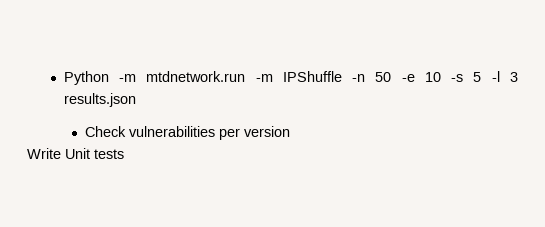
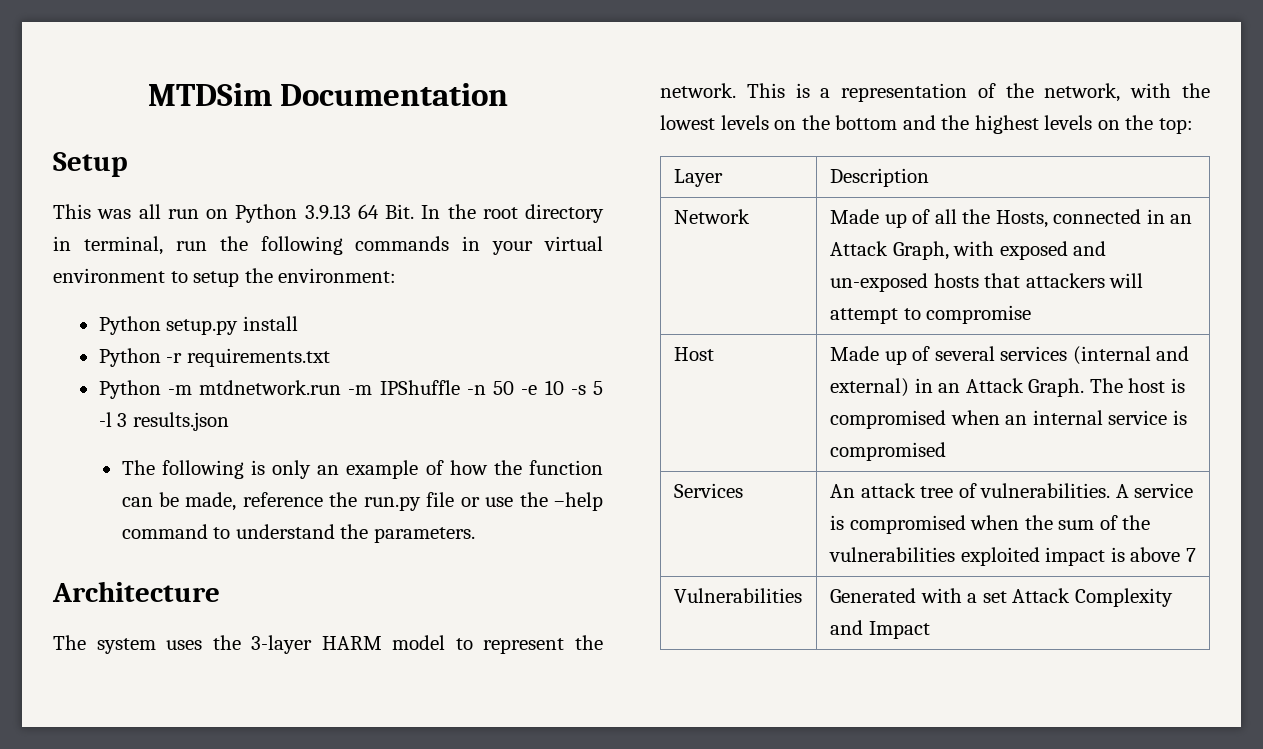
(63, 78) none -> [147,83,509,106] [53,152,128,177] [53,204,604,223] [53,236,603,255] [53,268,397,287] [98,316,298,335] [98,348,330,367] MTDSim Documentation // Setup // This was all run on Python 3.9.13 64 Bit. In the root directory in terminal, run the following commands in your virtual environment to setup the environment: // Python setup.py install // Python -r requirements.txt //
[84,126,290,140] [27,148,124,159] Check vulnerabilities per version // Write Unit tests -> [121,460,604,479] [121,492,604,511] [121,524,475,543] [52,581,220,602] [53,635,603,654] [660,83,1210,102] [660,115,1193,134] [673,169,723,187] [829,168,929,187] [673,209,750,224] [829,209,1193,228] [829,241,1107,260] [829,273,1144,292] [829,305,1032,324] [673,347,714,361] [829,346,1190,365] [829,378,1185,397] [829,410,1187,429] [829,442,946,461] [673,483,743,498] [829,483,1194,498] [829,515,1151,534] [828,547,1196,566] [673,588,802,603] [829,588,1173,607] [829,620,930,639] The following is only an example of how the function can be made, reference the run.py file or use the –help command to understand the parameters. // Architecture // The system uses the 3-layer HARM model to represent the network. This is a representation of the network, with the lowest levels on the bottom and the highest levels on the top: // Layer | Description // Network | Made up of all the Hosts, connected in an Attack Graph, with exposed and un-exposed hosts that attackers will attempt to compromise // Host | Made up of several services (internal and external) in an Attack Graph. The host is compromised when an internal service is compromised // Services | An attack tree of vulnerabilities. A service is compromised when the sum of the vulnerabilities exploited impact is above 7 // Vulnerabilities | Generated with a set Attack Complexity and Impact

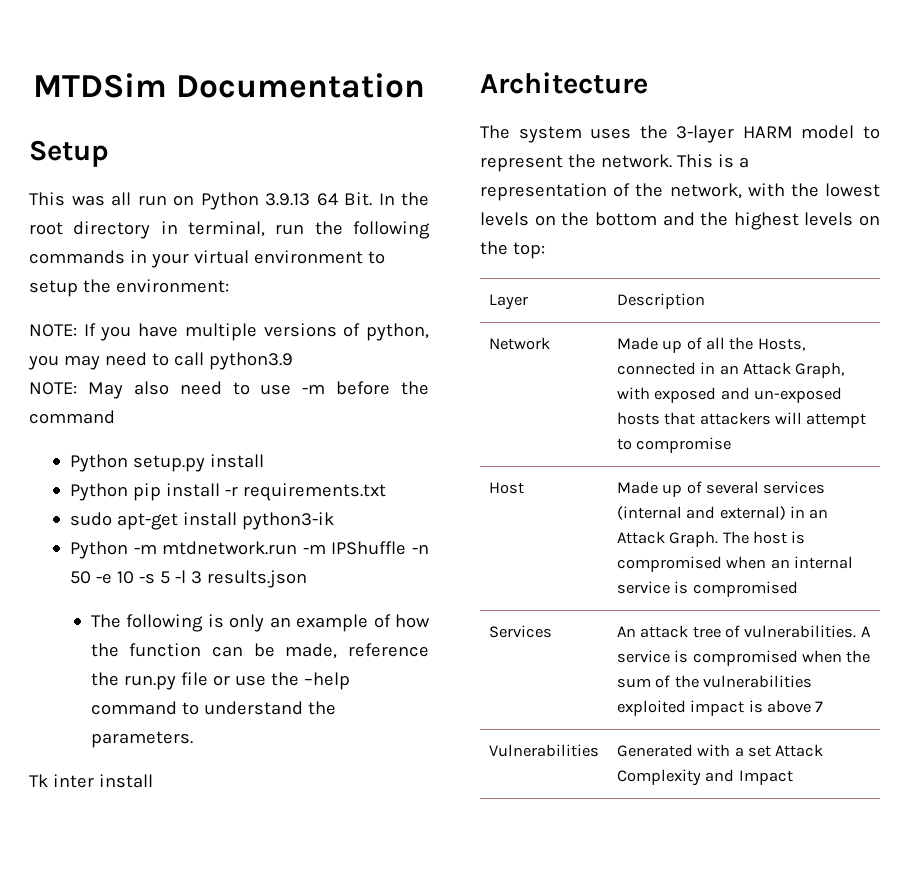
(397, 275) none -> [29,323,429,341] [28,352,293,370] [29,381,429,399] [29,410,115,424] // NOTE: If you have multiple versions of python, you may need to call python3.9 // NOTE: May also need to use -m before the command
(161, 357) none -> [132,483,220,501] pip install
(330, 357) none -> [69,512,334,530] // sudo apt-get install python3-ik
(475, 535) none -> [29,774,153,788] // Tk inter install

